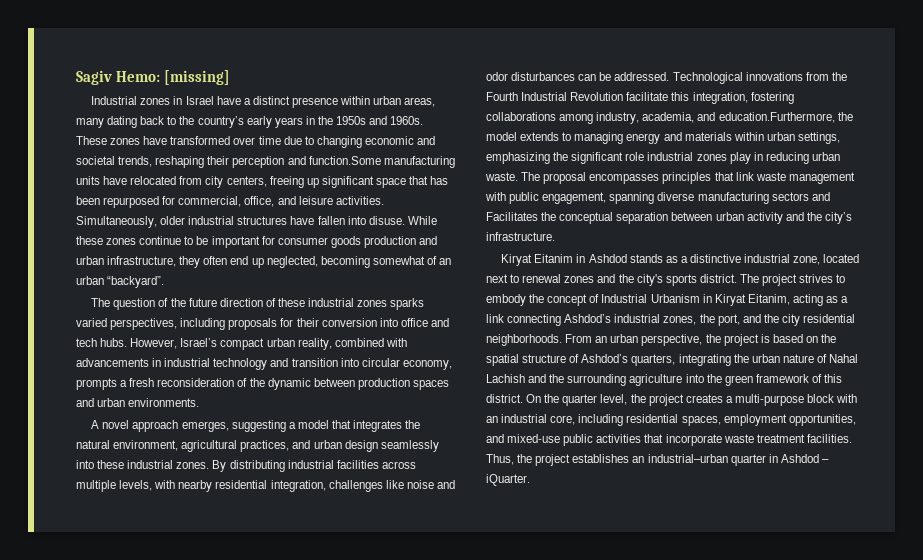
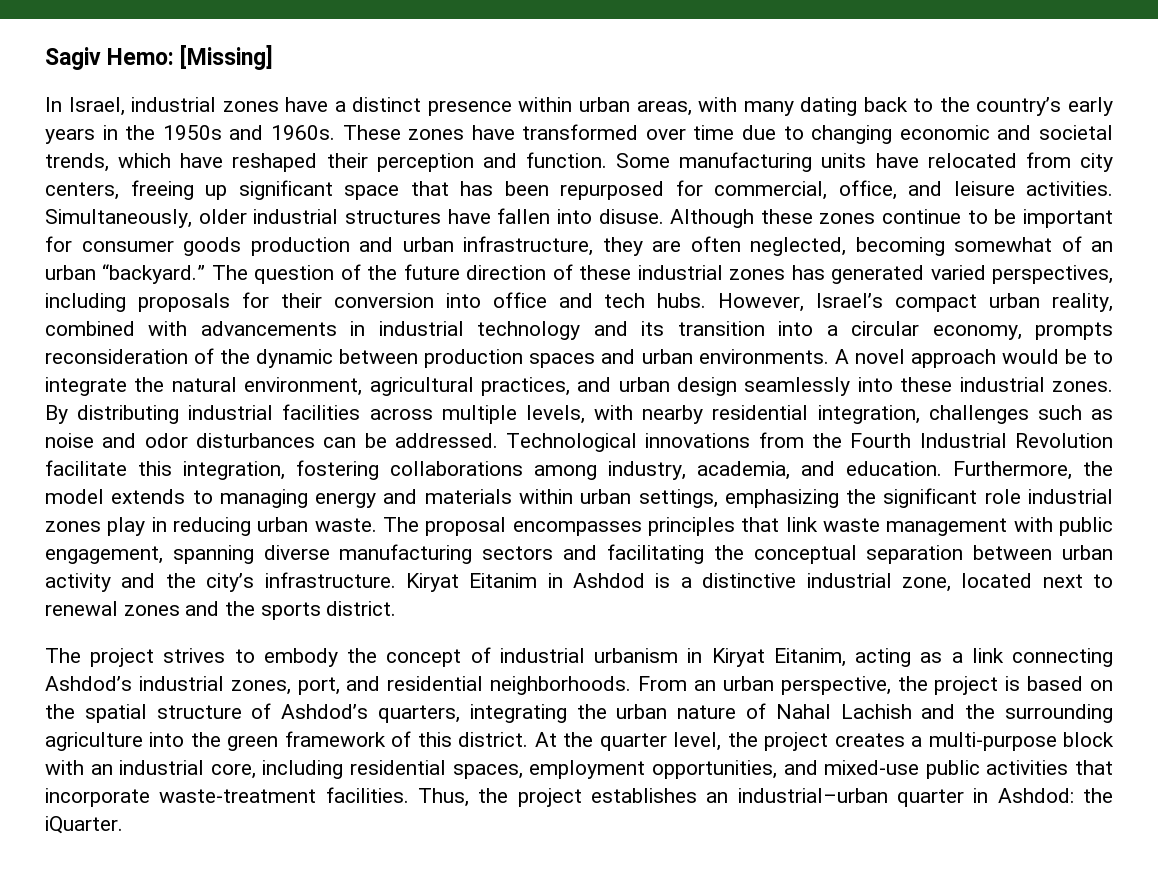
[163,70,230,85] [91,96,214,105] [missing] // Industrial zones in Israel -> [180,45,274,70] [45,97,279,116] [Missing] // In Israel, industrial zones
(436, 102) none -> [698,97,738,112] with
[155,156,205,168] reshaping -> [118,153,318,172] which have reshaped
[308,156,381,165] function.Some -> [526,152,671,168] function. Some
[407,216,437,225] While -> [670,209,755,228] Although
[203,256,264,268] often end up -> [652,236,741,252] are often
[107,276,165,288] “backyard”. // -> [102,264,206,284] “backyard.”
[390,298,425,310] sparks -> [791,265,925,284] has generated
(289, 362) none -> [641,321,665,336] its
(359, 362) none -> [826,325,838,336] a
[120,378,155,387] a fresh -> (1113, 331) none
(200, 402) // -> (829, 356) none
[181,420,403,432] emerges, suggesting a model that integrates -> [1001,349,1114,364] [45,377,127,396] would be to integrate
[385,480,404,489] like -> [1037,405,1114,420] such as
[718,112,835,123] education.Furthermore, -> [846,461,1072,480] education. Furthermore,
[486,212,538,221] Facilitates -> [606,544,704,564] facilitating
(555, 236) // -> (396, 580) none
[629,254,678,263] stands as -> [655,573,671,588] is
[636,274,663,286] city's -> (256, 608) none
(737, 278) none -> (397, 608) //
[601,294,700,303] Industrial Urbanism -> [499,648,679,663] industrial urbanism
[699,314,715,323] the -> (291, 687) none
[763,314,800,326] the city -> (381, 683) none
[526,394,542,403] On -> [534,732,557,747] At
[723,434,805,443] waste treatment -> [159,789,317,803] waste-treatment
[780,454,829,463] Ashdod – -> [997,788,1114,803] Ashdod: the

